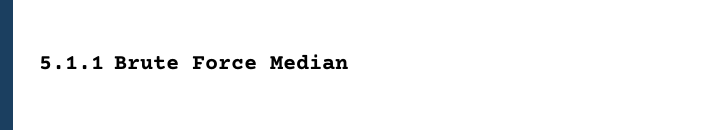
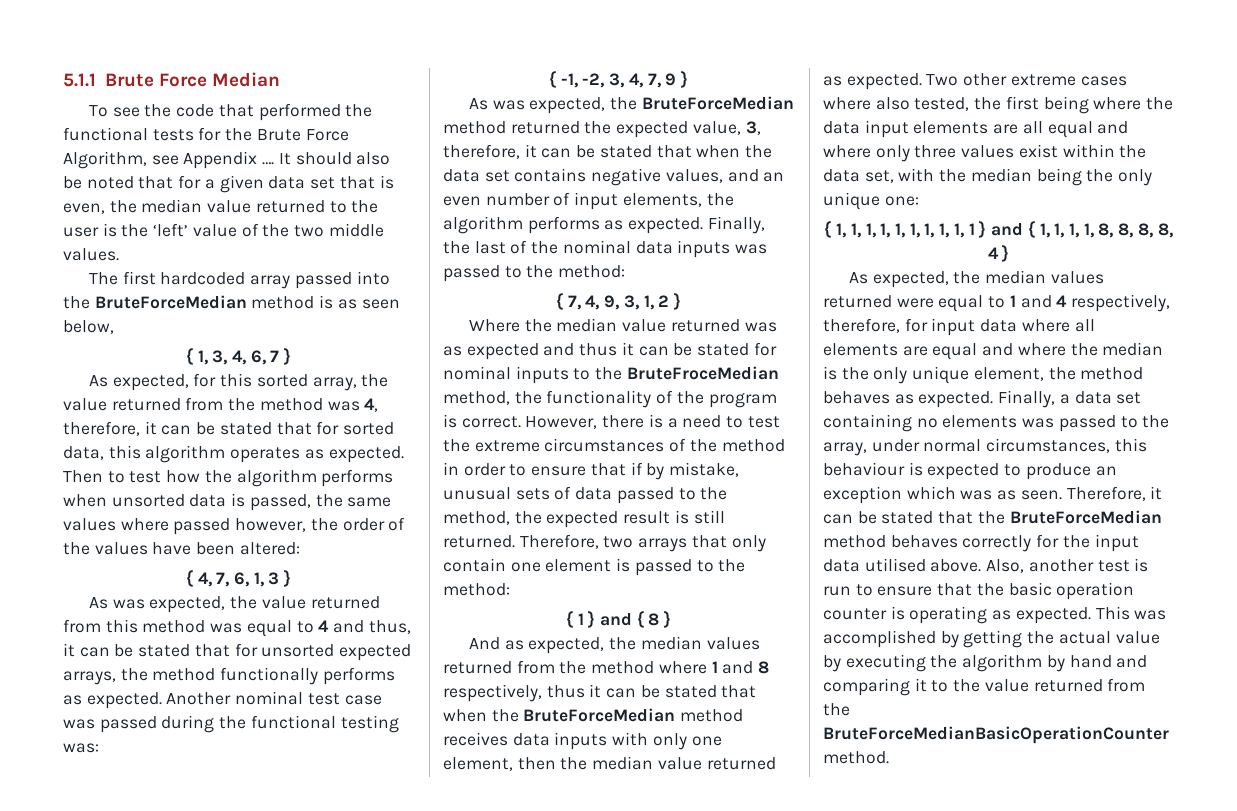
(349, 62) none -> [88,103,373,121] [63,127,349,141] [63,151,391,169] [63,175,394,193] [63,199,379,214] [63,223,384,237] [63,248,119,261] [88,271,390,289] [63,295,400,309] [63,320,114,334] [185,348,292,365] [88,373,389,391] [63,397,379,412] [63,421,395,436] [63,445,404,463] [63,469,394,487] [63,493,392,511] [63,517,406,535] [63,542,300,555] [185,570,292,587] [88,596,380,613] [63,619,411,637] [63,643,412,661] [63,667,395,685] [63,691,382,709] [63,715,399,733] [63,743,99,753] [548,71,689,88] [468,96,794,114] [443,121,761,138] [443,144,773,159] [443,168,785,186] [443,192,734,210] [443,216,765,234] [443,240,768,258] [443,265,626,282] [555,293,682,310] [468,318,777,332] [443,342,777,360] [443,366,779,384] [443,390,777,408] [443,414,780,429] [443,438,785,452] [443,462,740,480] [443,486,728,504] [443,510,725,528] [443,534,766,552] [443,558,746,576] [443,583,510,596] [565,611,672,628] [468,636,760,654] [443,660,770,674] [443,684,757,702] [443,708,744,722] [443,732,722,750] [443,756,776,771] [823,73,1127,90] [823,96,1174,114] [823,120,1129,138] [823,144,1147,162] [823,168,1153,186] [823,192,919,210] [824,221,1173,238] [987,245,1010,262] [848,270,1104,288] [823,294,1171,312] [823,318,1095,336] [823,342,1164,360] [823,366,1144,384] [823,390,1142,408] [823,414,1170,432] [823,438,1147,456] [823,462,1117,480] [823,486,1163,504] [823,510,1162,524] [823,534,1139,552] [823,558,1149,573] [823,582,1135,600] [823,606,1167,624] [823,630,1160,648] [823,654,1148,672] [823,678,1146,696] [823,703,850,716] [823,726,1169,744] [823,751,889,764] // To see the code that performed the functional tests for the Brute Force Algorithm, see Appendix …. It should also be noted that for a given data set that is even, the median value returned to the user is the ‘left’ value of the two middle values. // The first hardcoded array passed into the BruteForceMedian method is as seen below, // { 1, 3, 4, 6, 7 } // As expected, for this sorted array, the value returned from the method was 4, therefore, it can be stated that for sorted data, this algorithm operates as expected. Then to test how the algorithm performs when unsorted data is passed, the same values where passed however, the order of the values have been altered: // { 4, 7, 6, 1, 3 } // As was expected, the value returned from this method was equal to 4 and thus, it can be stated that for unsorted expected arrays, the method functionally performs as expected. Another nominal test case was passed during the functional testing was: // { -1, -2, 3, 4, 7, 9 } // As was expected, the BruteForceMedian method returned the expected value, 3, therefore, it can be stated that when the data set contains negative values, and an even number of input elements, the algorithm performs as expected. Finally, the last of the nominal data inputs was passed to the method: // { 7, 4, 9, 3, 1, 2 } // Where the median value returned was as expected and thus it can be stated for nominal inputs to the BruteFroceMedian method, the functionality of the program is correct. However, there is a need to test the extreme circumstances of the method in order to ensure that if by mistake, unusual sets of data passed to the method, the expected result is still returned. Therefore, two arrays that only contain one element is passed to the method: // { 1 } and { 8 } // And as expected, the median values returned from the method where 1 and 8 respectively, thus it can be stated that when the BruteForceMedian method receives data inputs with only one element, then the median value returned as expected. Two other extreme cases where also tested, the first being where the data input elements are all equal and where only three values exist within the data set, with the median being the only unique one: // { 1, 1, 1, 1, 1, 1, 1, 1, 1, 1 } and { 1, 1, 1, 1, 8, 8, 8, 8, 4 } // As expected, the median values returned were equal to 1 and 4 respectively, therefore, for input data where all elements are equal and where the median is the only unique element, the method behaves as expected. Finally, a data set containing no elements was passed to the array, under normal circumstances, this behaviour is expected to produce an exception which was as seen. Therefore, it can be stated that the BruteForceMedian method behaves correctly for the input data utilised above. Also, another test is run to ensure that the basic operation counter is operating as expected. This was accomplished by getting the actual value by executing the algorithm by hand and comparing it to the value returned from the BruteForceMedianBasicOperationCounter method.

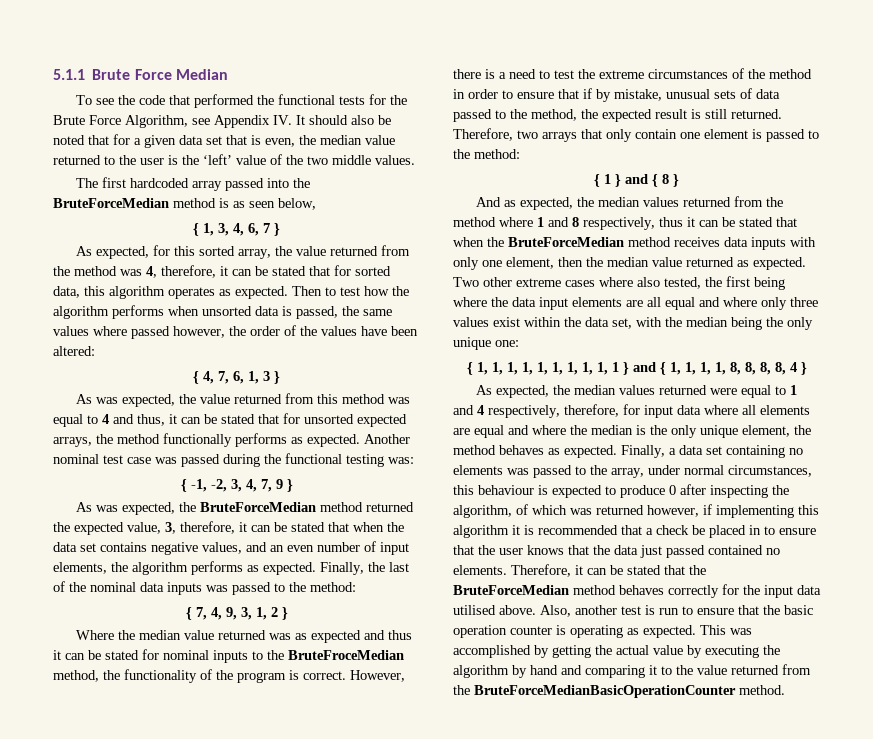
[262,162,275,165] …. -> [273,115,292,125] IV.
[1095,466,1117,476] [823,486,1062,504] an exception which was as seen. -> [669,484,789,498] [453,504,819,518] [453,525,816,538] [453,545,780,558] [453,565,507,575] 0 after inspecting the algorithm, of which was returned however, if implementing this algorithm it is recommended that a check be placed in to ensure that the user knows that the data just passed contained no elements.

